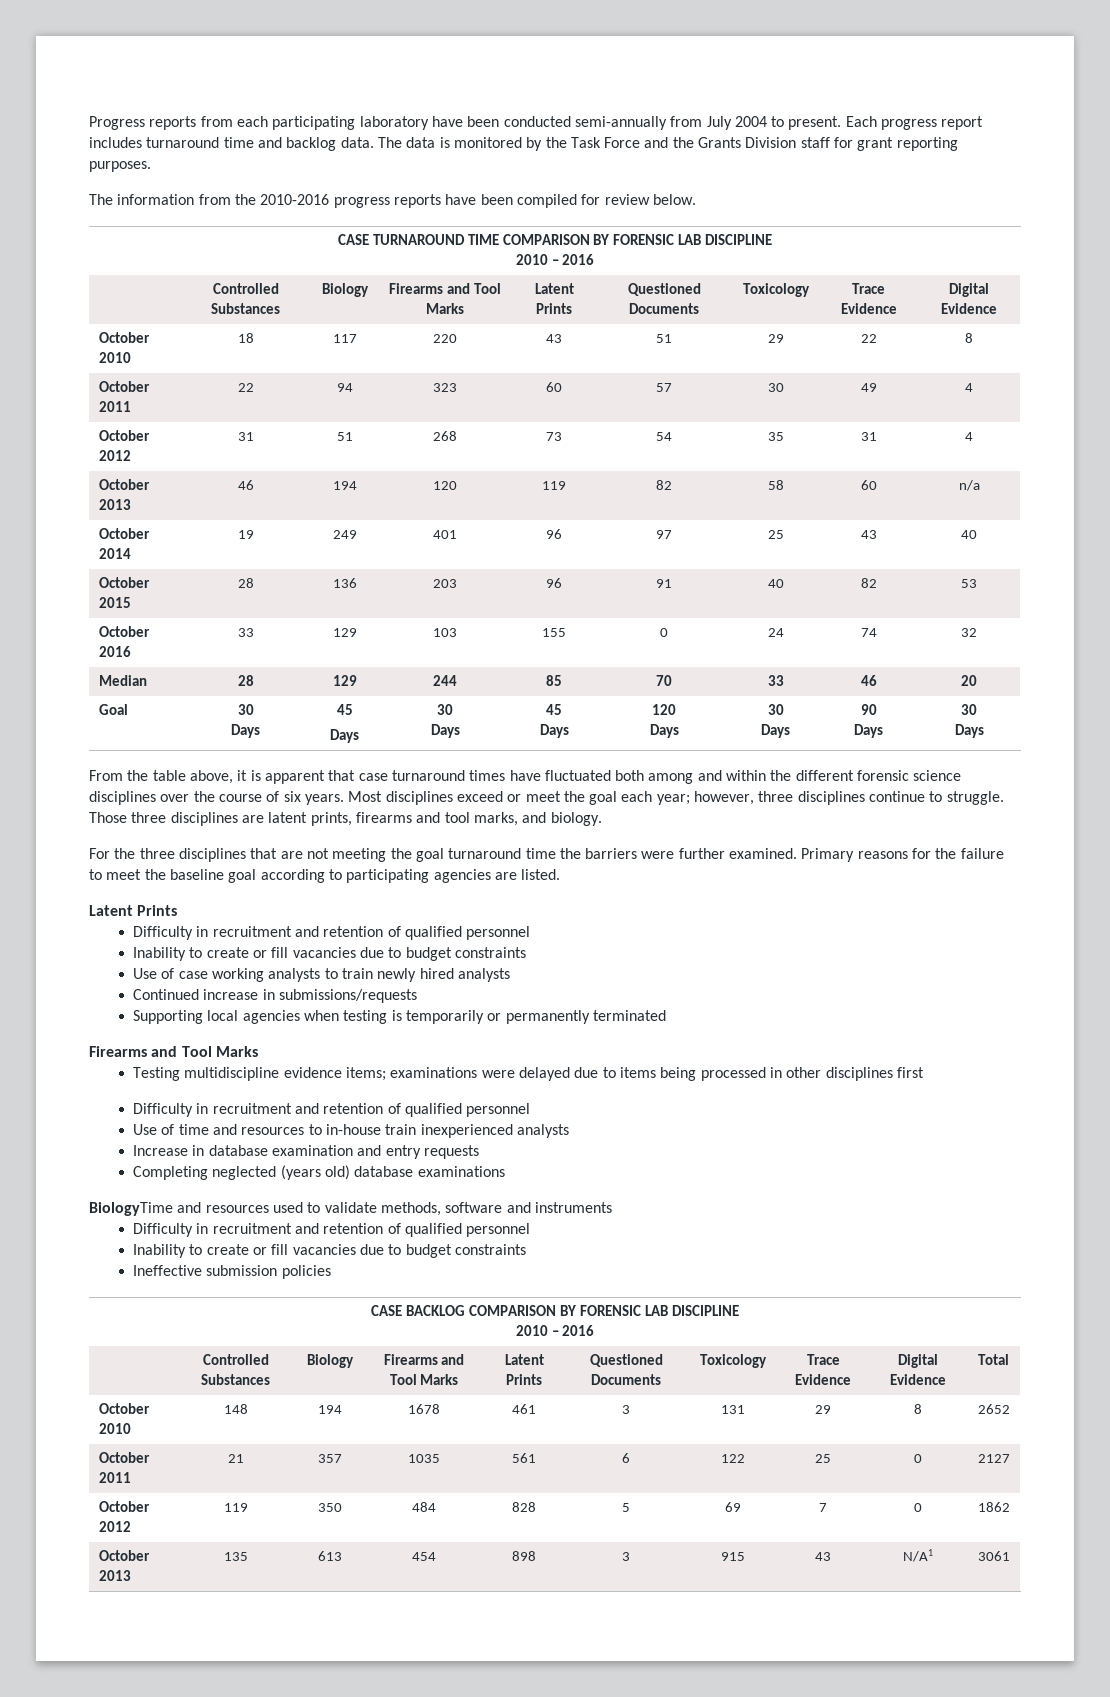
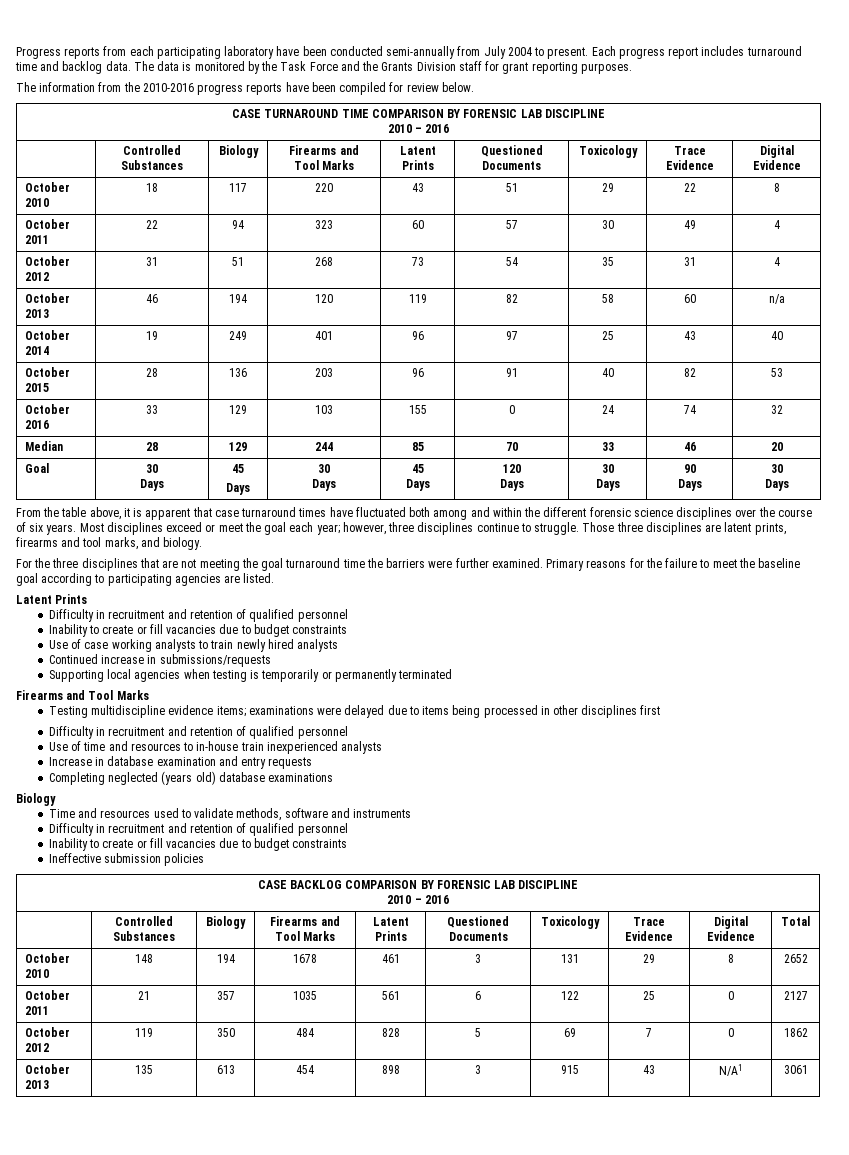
[89,1202,173,1216] BiologyTime -> [16,793,56,806] [48,809,75,818] Biology // Time

